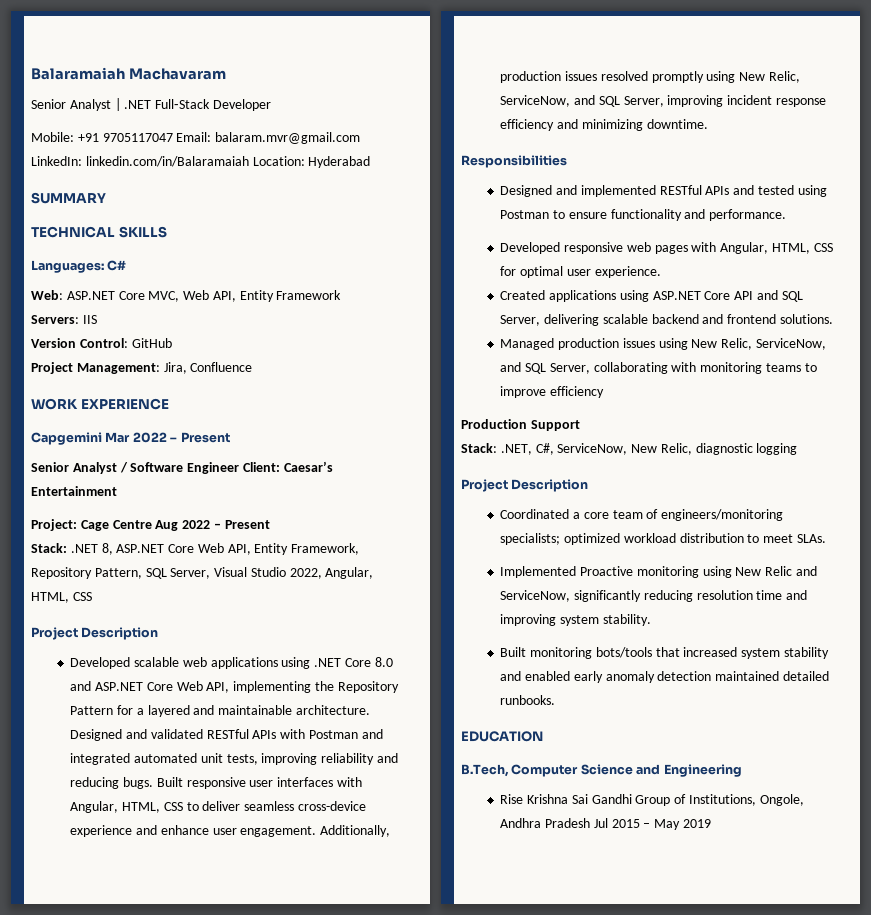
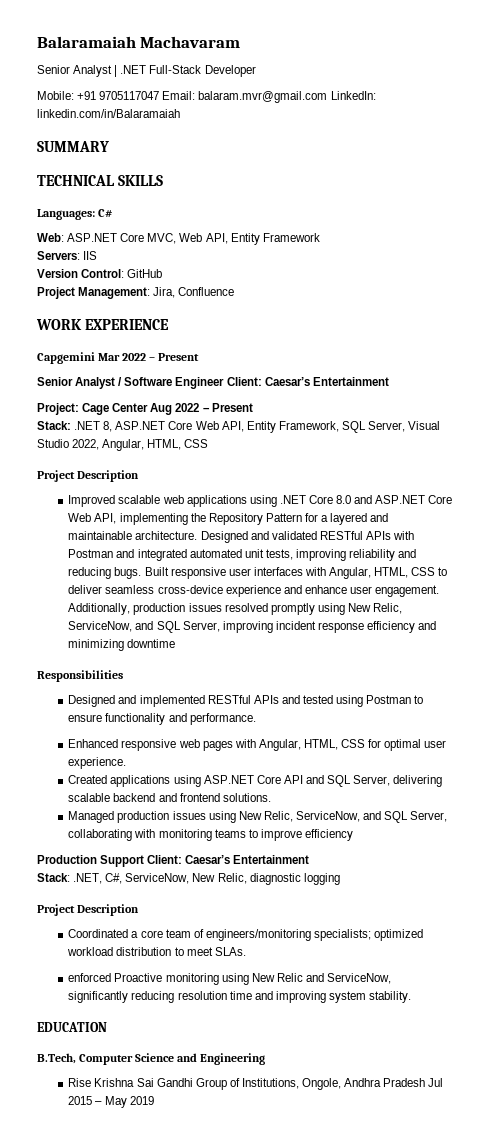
[252,156,371,168] Location: Hyderabad -> (180, 113) none
[112,520,152,529] Centre -> [112,403,149,412] Center
[31,567,142,579] Repository Pattern, -> (339, 426) none
[70,657,131,669] Developed -> [68,495,116,507] Improved
[646,119,708,129] downtime. -> [127,639,176,648] downtime
[500,242,561,254] Developed -> [68,739,119,748] Enhanced
(580, 425) none -> [147,855,310,864] Client: Caesar’s Entertainment
[500,566,577,578] Implemented -> [68,973,112,982] enforced
[500,647,830,659] [500,671,830,683] [500,695,556,705] // Built monitoring bots/tools that increased system stability and enabled early anomaly detection maintained detailed runbooks. -> (412, 997) none

